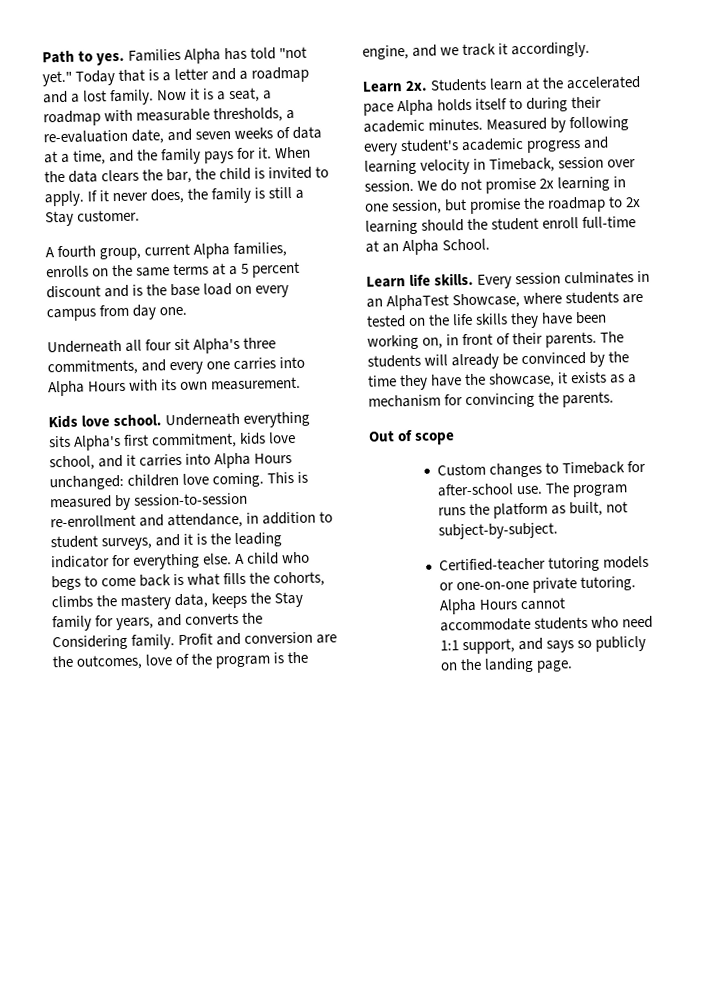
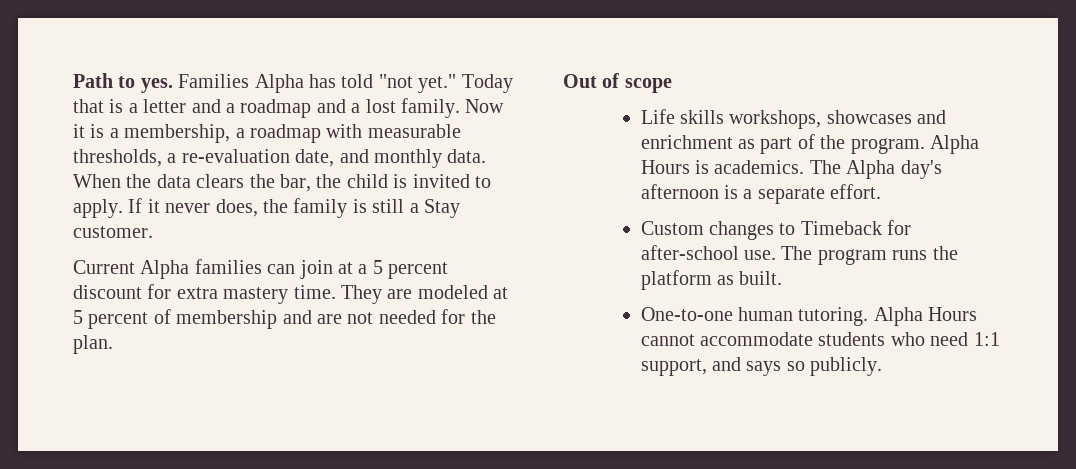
[228,87,261,103] seat, -> [124,124,231,143] membership,
[195,126,323,140] [44,147,273,165] seven weeks of data at a time, and the family pays for it. -> [374,149,487,168] monthly data.
[45,242,288,261] [46,263,210,278] A fourth group, current Alpha families, enrolls on the same terms -> [73,259,333,279] Current Alpha families can join
[104,283,290,298] [46,304,188,322] [47,337,277,354] [47,356,306,376] [48,376,302,397] [48,411,311,429] [48,431,297,451] [49,452,293,471] [49,471,309,491] [50,492,249,511] [50,511,334,529] [50,532,283,551] [51,551,311,570] [51,571,326,591] [51,591,304,611] [52,612,264,632] [52,631,338,651] [52,651,309,670] [362,41,591,60] [362,75,642,93] [363,96,603,116] [363,116,630,133] [363,136,610,156] [364,156,637,175] [364,176,627,194] [365,196,642,215] [365,216,637,235] [365,238,491,256] [366,270,651,289] [366,291,644,311] [366,311,608,329] [367,331,625,350] [367,351,630,370] [367,371,638,391] [368,391,615,409] [368,429,456,445] and is the base load on every campus from day one. // Underneath all four sit Alpha's three commitments, and every one carries into Alpha Hours with its own measurement. // Kids love school. Underneath everything sits Alpha's first commitment, kids love school, and it carries into Alpha Hours unchanged: children love coming. This is measured by session-to-session re-enrollment and attendance, in addition to student surveys, and it is the leading indicator for everything else. A child who begs to come back is what fills the cohorts, climbs the mastery data, keeps the Stay family for years, and converts the Considering family. Profit and conversion are the outcomes, love of the program is the engine, and we track it accordingly. // Learn 2x. Students learn at the accelerated pace Alpha holds itself to during their academic minutes. Measured by following every student's academic progress and learning velocity in Timeback, session over session. We do not promise 2x learning in one session, but promise the roadmap to 2x learning should the student enroll full-time at an Alpha School. // Learn life skills. Every session culminates in an AlphaTest Showcase, where students are tested on the life skills they have been working on, in front of their parents. The students will already be convinced by the time they have the showcase, it exists as a mechanism for convincing the parents. // Out of scope -> [147,284,509,304] [73,309,496,329] [73,335,113,354] [563,73,672,93] [640,109,947,129] [640,134,980,154] [640,160,942,179] [640,184,882,204] for extra mastery time. They are modeled at 5 percent of membership and are not needed for the plan. // Out of scope // Life skills workshops, showcases and enrichment as part of the program. Alpha Hours is academics. The Alpha day's afternoon is a separate effort.
[569,501,629,517] [438,522,559,540] [439,555,650,572] [439,577,578,593] built, not subject-by-subject. // Certified-teacher tutoring models or one-on-one private -> [739,271,783,285] [640,307,794,321] built. // One-to-one human
[595,635,647,652] [440,657,574,673] publicly on the landing page. -> [810,357,883,376] publicly.

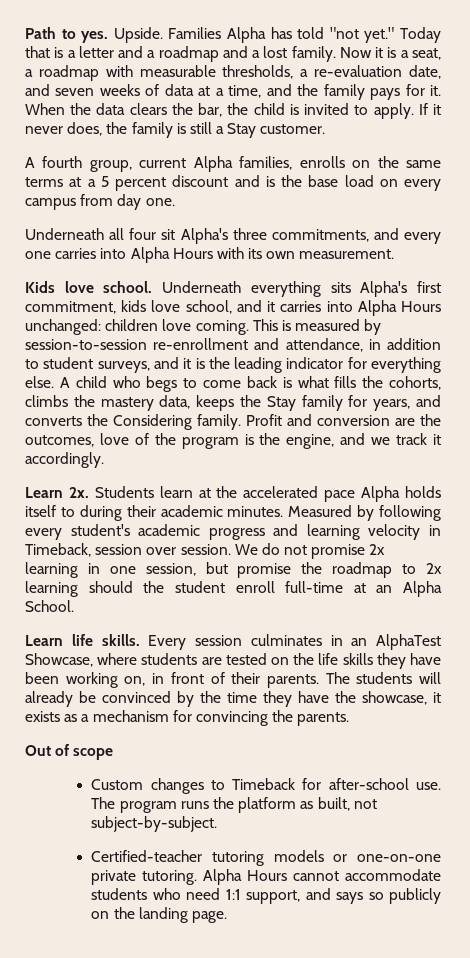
(173, 85) none -> [113,27,163,43] Upside.
[124,124,231,143] membership, -> [411,48,441,60] seat,
[374,149,487,168] monthly data. -> [55,84,441,100] seven weeks of data at a time, and the family pays for it.
[73,259,333,279] Current Alpha families can join -> [25,156,442,172] [25,177,63,187] A fourth group, current Alpha families, enrolls on the same terms
[147,284,509,304] [73,309,496,329] [73,335,113,354] [563,73,672,93] [640,109,947,129] [640,134,980,154] [640,160,942,179] [640,184,882,204] for extra mastery time. They are modeled at 5 percent of membership and are not needed for the plan. // Out of scope // Life skills workshops, showcases and enrichment as part of the program. Alpha Hours is academics. The Alpha day's afternoon is a separate effort. -> [234,175,441,191] [25,194,175,210] [25,228,441,244] [25,247,395,263] [25,281,442,297] [25,300,442,316] [25,319,382,335] [25,338,441,352] [25,357,442,373] [25,376,441,392] [25,395,442,411] [25,414,441,430] [25,433,442,449] [25,452,104,468] [25,486,442,502] [25,505,441,521] [25,524,441,540] [25,543,386,559] [25,562,443,578] [25,581,442,597] [25,600,74,612] [25,634,442,650] [25,653,441,669] [25,672,441,688] [25,691,441,707] [25,710,350,726] [25,744,114,760] and is the base load on every campus from day one. // Underneath all four sit Alpha's three commitments, and every one carries into Alpha Hours with its own measurement. // Kids love school. Underneath everything sits Alpha's first commitment, kids love school, and it carries into Alpha Hours unchanged: children love coming. This is measured by session-to-session re-enrollment and attendance, in addition to student surveys, and it is the leading indicator for everything else. A child who begs to come back is what fills the cohorts, climbs the mastery data, keeps the Stay family for years, and converts the Considering family. Profit and conversion are the outcomes, love of the program is the engine, and we track it accordingly. // Learn 2x. Students learn at the accelerated pace Alpha holds itself to during their academic minutes. Measured by following every student's academic progress and learning velocity in Timeback, session over session. We do not promise 2x learning in one session, but promise the roadmap to 2x learning should the student enroll full-time at an Alpha School. // Learn life skills. Every session culminates in an AlphaTest Showcase, where students are tested on the life skills they have been working on, in front of their parents. The students will already be convinced by the time they have the showcase, it exists as a mechanism for convincing the parents. // Out of scope
[739,271,783,285] [640,307,794,321] built. // One-to-one human -> [317,797,377,811] [91,816,218,832] [91,850,441,866] [91,870,137,885] built, not subject-by-subject. // Certified-teacher tutoring models or one-on-one private
[810,357,883,376] publicly. -> [389,888,441,904] [91,907,227,923] publicly on the landing page.

